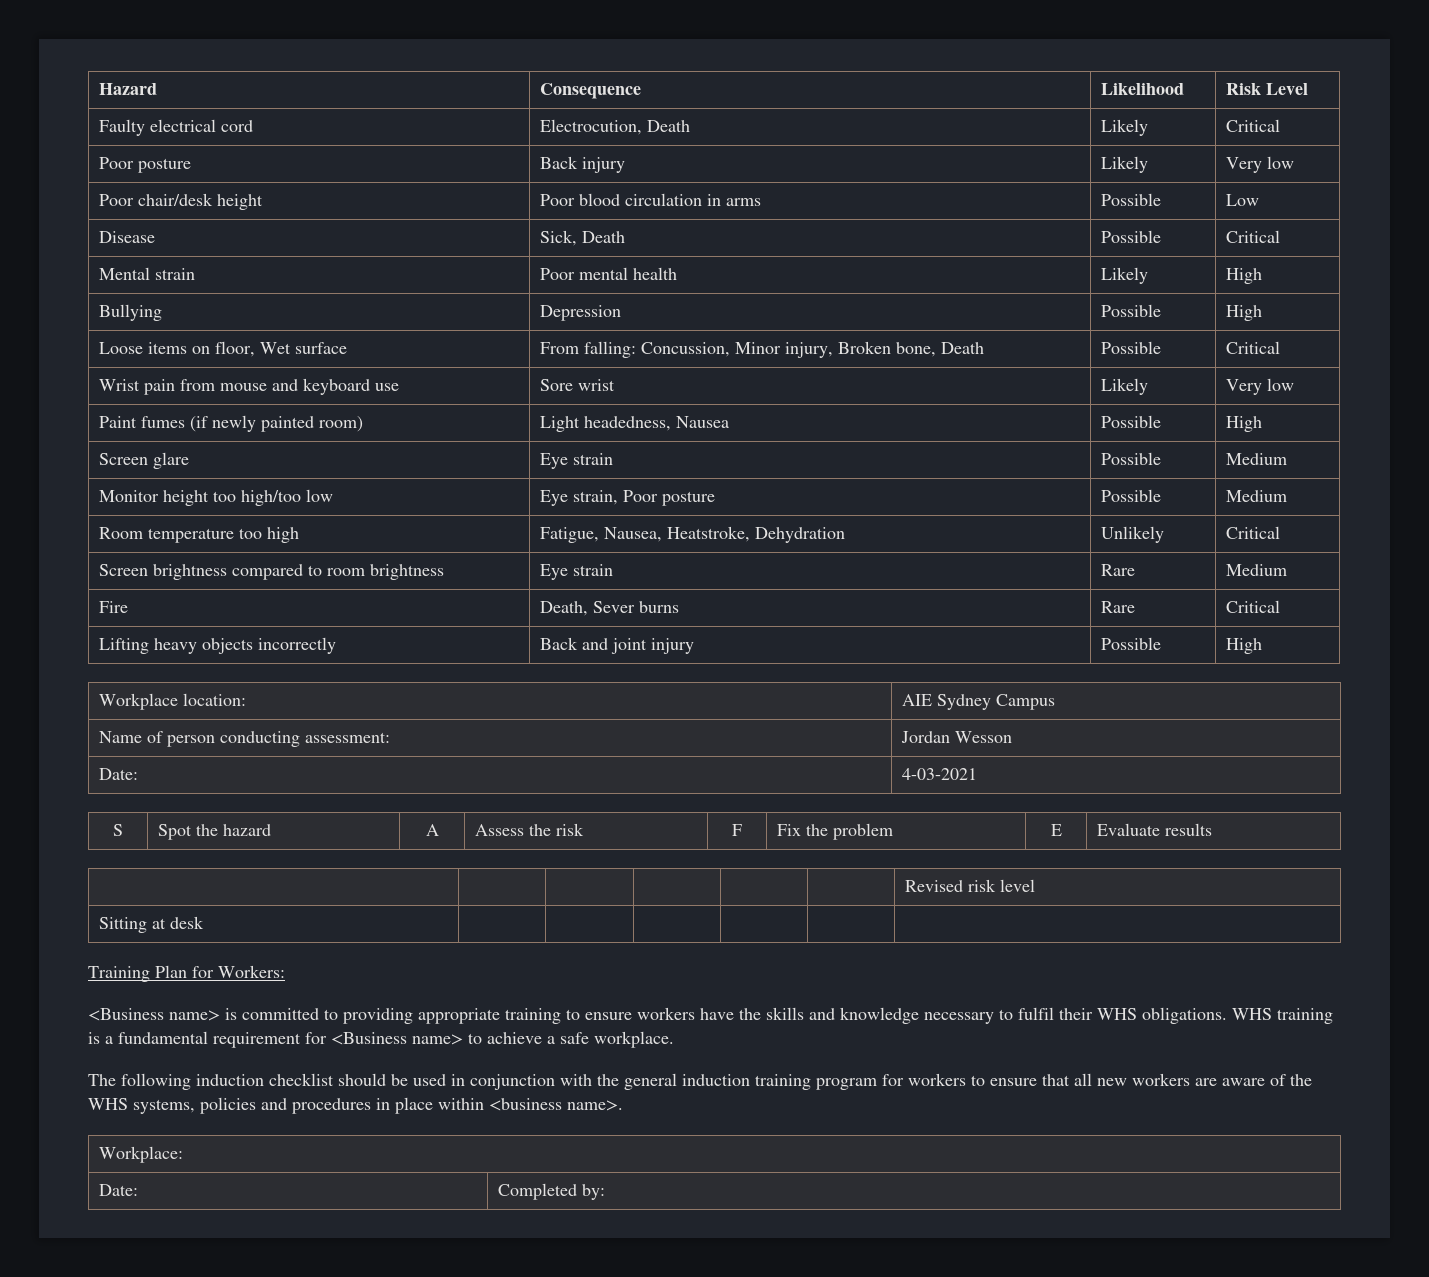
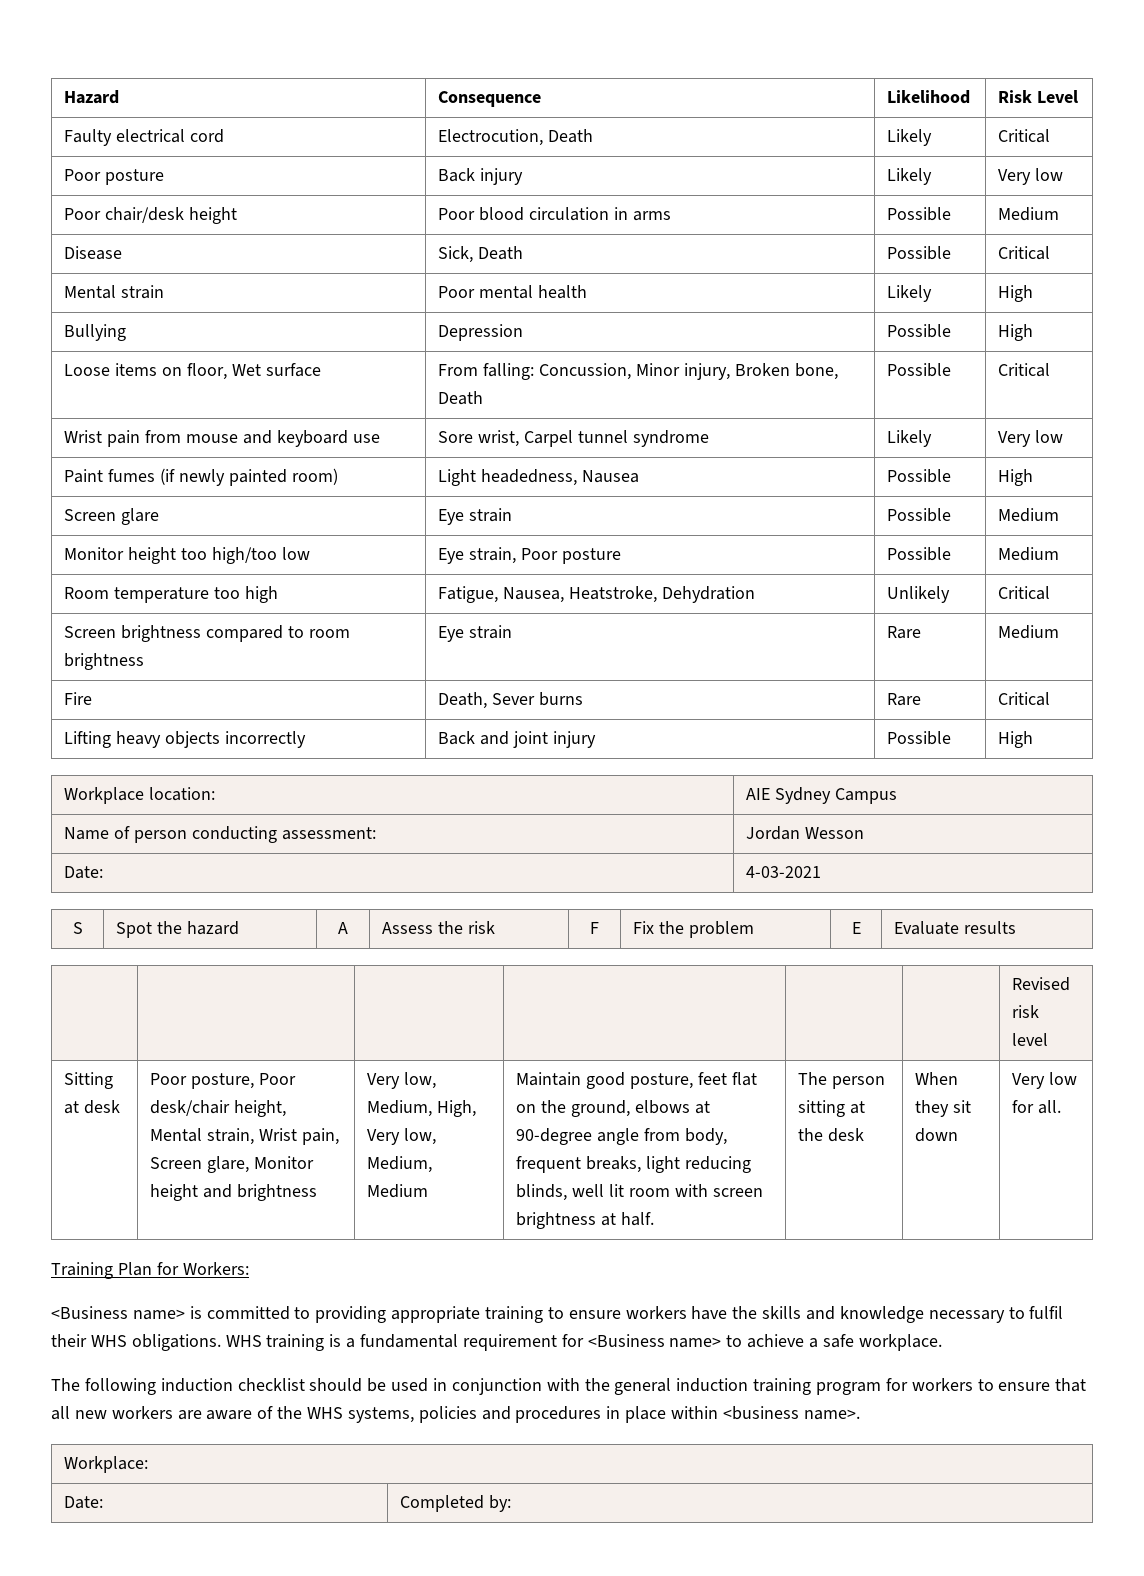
[1225,194,1259,206] Low -> [998,207,1060,221] Medium
[577,379,615,391] wrist -> [478,430,709,447] wrist, Carpel tunnel syndrome
(204, 922) | | | | | -> [150,1073,297,1089] [150,1100,287,1117] [150,1128,339,1145] [150,1156,315,1173] [150,1184,318,1201] [367,1072,437,1089] [367,1100,477,1117] [367,1128,437,1145] [367,1156,433,1173] [367,1184,429,1198] [516,1072,757,1089] [516,1100,710,1117] [516,1128,727,1145] [516,1156,751,1173] [516,1184,763,1201] [516,1212,655,1229] [798,1072,886,1089] [798,1100,866,1117] [798,1128,865,1142] [915,1072,959,1085] [915,1100,972,1117] [915,1128,959,1142] [1012,1072,1078,1089] [1012,1100,1062,1114] Poor posture, Poor desk/chair height, Mental strain, Wrist pain, Screen glare, Monitor height and brightness | Very low, Medium, High, Very low, Medium, Medium | Maintain good posture, feet flat on the ground, elbows at 90-degree angle from body, frequent breaks, light reducing blinds, well lit room with screen brightness at half. | The person sitting at the desk | When they sit down | Very low for all.

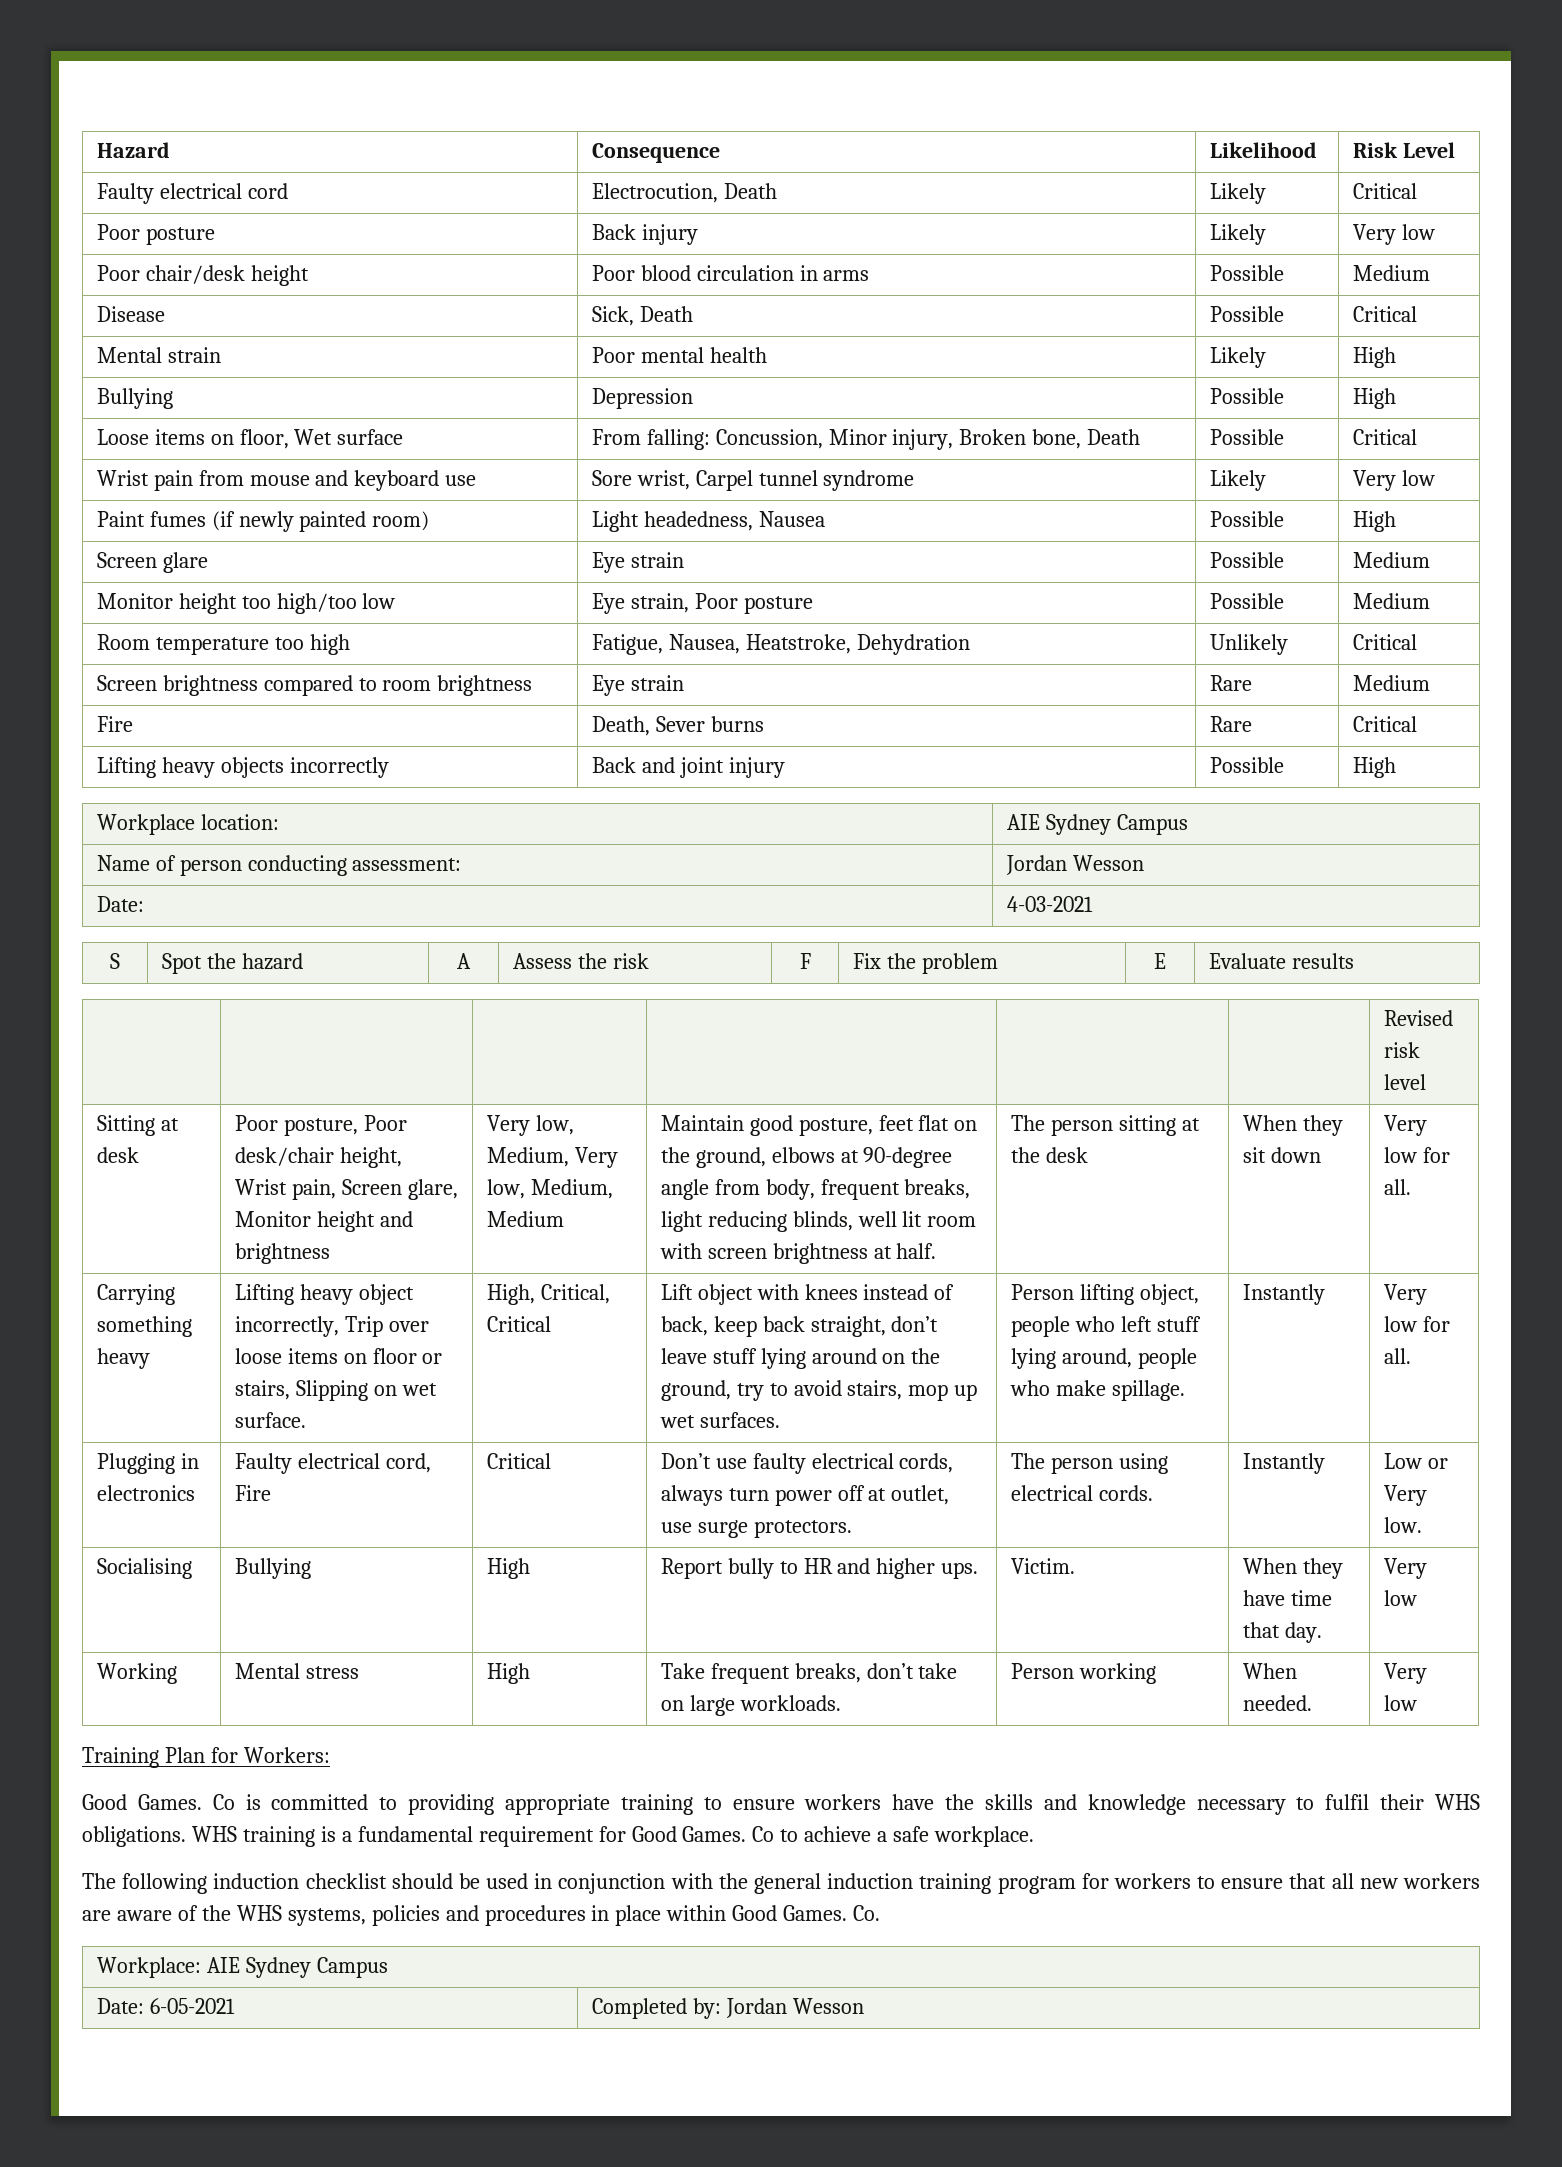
[150,1128,255,1145] Mental strain, -> (402, 1157) none
[437,1100,477,1117] High, -> (569, 1157) none
(1062, 1107) none -> [96,1284,175,1305] [96,1316,192,1337] [96,1348,150,1369] [234,1284,414,1305] [234,1316,429,1337] [234,1348,443,1364] [234,1380,437,1401] [234,1412,306,1428] [486,1284,610,1305] [486,1316,551,1332] [660,1284,955,1305] [660,1316,939,1337] [660,1348,941,1369] [660,1380,978,1401] [659,1412,780,1428] [1010,1284,1199,1305] [1010,1316,1201,1337] [1010,1348,1197,1369] [1009,1380,1185,1401] [1242,1284,1325,1305] [1383,1284,1427,1305] [1383,1316,1450,1332] [1383,1348,1411,1364] [96,1453,199,1474] [96,1485,195,1501] [234,1453,431,1474] [234,1485,271,1501] [486,1453,551,1469] [660,1453,954,1474] [660,1485,950,1506] [660,1520,852,1538] [1010,1453,1168,1474] [1010,1485,1153,1501] [1242,1453,1325,1474] [1383,1453,1448,1469] [1383,1485,1427,1506] [1383,1517,1422,1533] [96,1558,192,1579] [234,1558,311,1579] [486,1558,530,1579] [660,1558,979,1579] [1010,1558,1075,1574] [1242,1558,1343,1579] [1242,1590,1332,1606] [1242,1622,1322,1643] [1383,1558,1427,1579] [1383,1590,1417,1606] [96,1663,177,1684] [234,1663,359,1679] [486,1663,530,1684] [660,1663,958,1684] [660,1695,841,1716] [1010,1663,1156,1684] [1242,1663,1297,1679] [1242,1695,1312,1711] [1383,1663,1427,1684] [1383,1695,1417,1711] // Carrying something heavy | Lifting heavy object incorrectly, Trip over loose items on floor or stairs, Slipping on wet surface. | High, Critical, Critical | Lift object with knees instead of back, keep back straight, don’t leave stuff lying around on the ground, try to avoid stairs, mop up wet surfaces. | Person lifting object, people who left stuff lying around, people who make spillage. | Instantly | Very low for all. // Plugging in electronics | Faulty electrical cord, Fire | Critical | Don’t use faulty electrical cords, always turn power off at outlet, use surge protectors. | The person using electrical cords. | Instantly | Low or Very low. // Socialising | Bullying | High | Report bully to HR and higher ups. | Victim. | When they have time that day. | Very low // Working | Mental stress | High | Take frequent breaks, don’t take on large workloads. | Person working | When needed. | Very low
[51,1306,185,1320] <Business name> -> [82,1794,235,1810] Good Games. Co
[587,1334,722,1348] <Business name> -> [631,1826,775,1842] Good Games. Co
[722,1406,860,1420] [64,1456,149,1473] [64,1496,104,1509] <business name>. // Workplace: // Date: -> [732,1905,881,1921] [96,1957,388,1978] [96,1998,235,2014] Good Games. Co. // Workplace: AIE Sydney Campus // Date: 6-05-2021
(512, 1503) none -> [725,1998,864,2018] Jordan Wesson

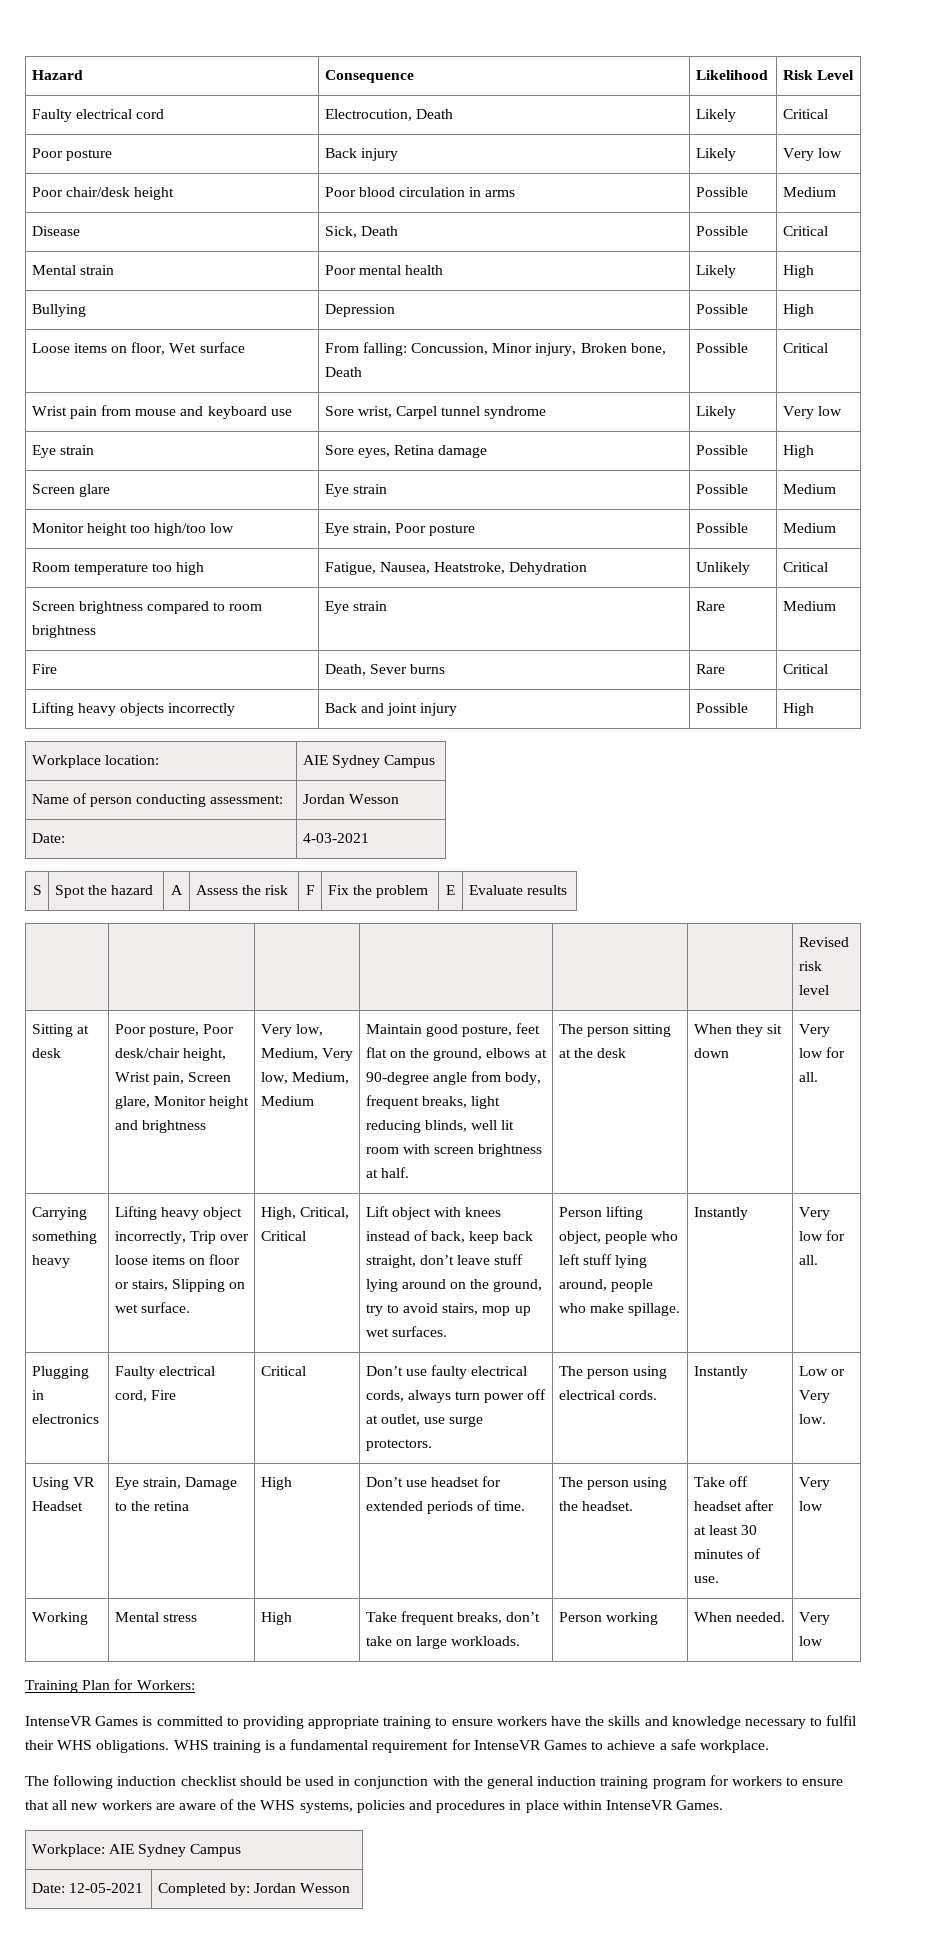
[96,511,430,532] [591,511,825,532] Paint fumes (if newly painted room) | Light headedness, Nausea -> [31,445,94,458] [324,445,488,458] Eye strain | Sore eyes, Retina damage
[96,1558,192,1579] [234,1558,311,1579] [486,1558,530,1579] [660,1558,979,1579] [1010,1558,1075,1574] [1242,1558,1343,1579] [1242,1590,1332,1606] [1242,1622,1322,1643] Socialising | Bullying | High | Report bully to HR and higher ups. | Victim. | When they have time that day. -> [31,1477,95,1490] [31,1501,83,1511] [114,1477,238,1490] [114,1501,190,1511] [260,1477,292,1490] [365,1476,502,1487] [365,1500,526,1514] [558,1477,668,1490] [558,1501,633,1511] [693,1476,748,1487] [693,1500,774,1511] [693,1525,758,1535] [693,1548,761,1559] [693,1576,719,1583] Using VR Headset | Eye strain, Damage to the retina | High | Don’t use headset for extended periods of time. | The person using the headset. | Take off headset after at least 30 minutes of use.
[82,1794,235,1810] Good Games. Co -> [25,1716,139,1726] IntenseVR Games
[631,1826,775,1842] Good Games. Co -> [473,1740,588,1750] IntenseVR Games
[732,1905,881,1921] Good Games. Co. -> [605,1800,724,1810] IntenseVR Games.
[149,1998,235,2014] 6-05-2021 -> [68,1883,143,1893] 12-05-2021

